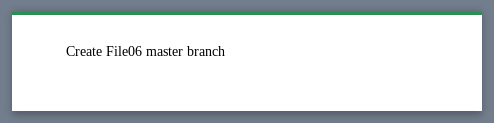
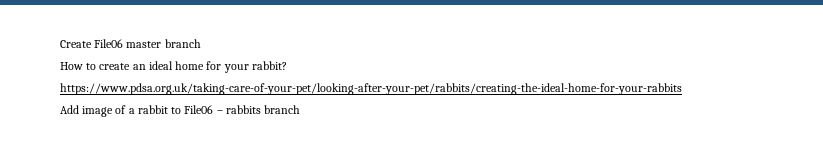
(225, 51) none -> [60,61,287,73] [60,83,682,95] [60,105,301,117] // How to create an ideal home for your rabbit? // https://www.pdsa.org.uk/taking-care-of-your-pet/looking-after-your-pet/rabbits/creating-the-ideal-home-for-your-rabbits // Add image of a rabbit to File06 – rabbits branch

